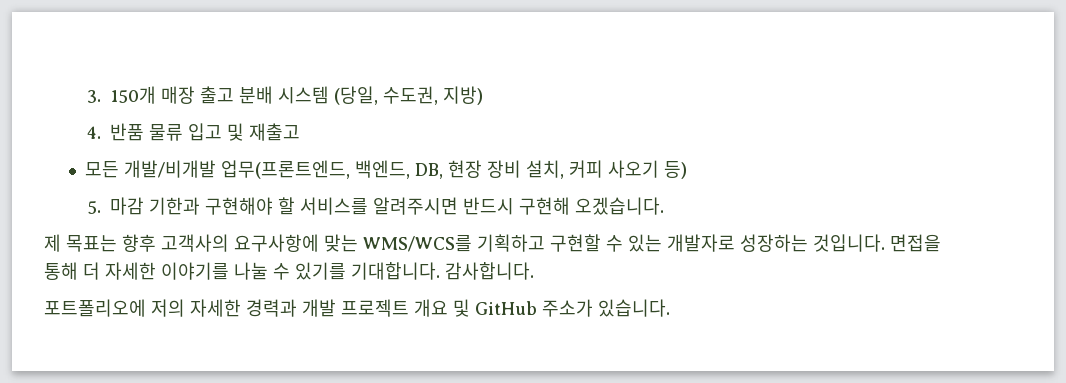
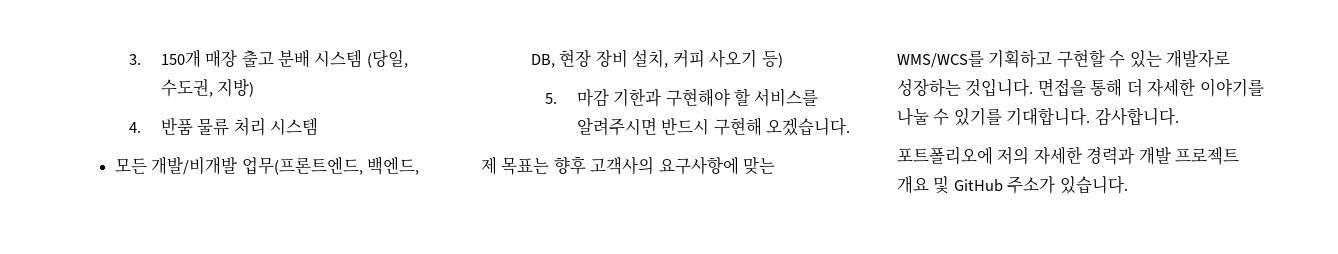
[187,123,300,141] 입고 및 재출고 -> [233,117,319,136] 처리 시스템

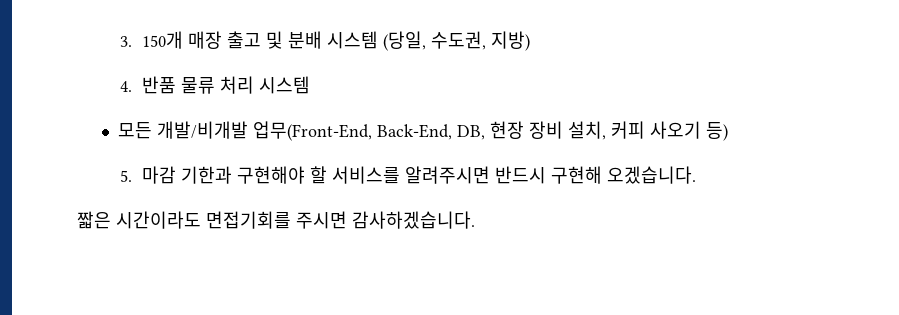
(274, 59) none -> [265,31,283,49] 및
[241,156,420,175] 업무(프론트엔드, 백엔드, -> [253,121,453,141] 업무(Front-End, Back-End,
[481,156,776,175] [897,49,1231,68] [897,78,1264,97] [897,107,1179,126] [897,146,1240,165] [897,175,1128,194] 제 목표는 향후 고객사의 요구사항에 맞는 WMS/WCS를 기획하고 구현할 수 있는 개발자로 성장하는 것입니다. 면접을 통해 더 자세한 이야기를 나눌 수 있기를 기대합니다. 감사합니다. // 포트폴리오에 저의 자세한 경력과 개발 프로젝트 개요 및 GitHub 주소가 있습니다. -> [77,211,475,229] 짧은 시간이라도 면접기회를 주시면 감사하겠습니다.

